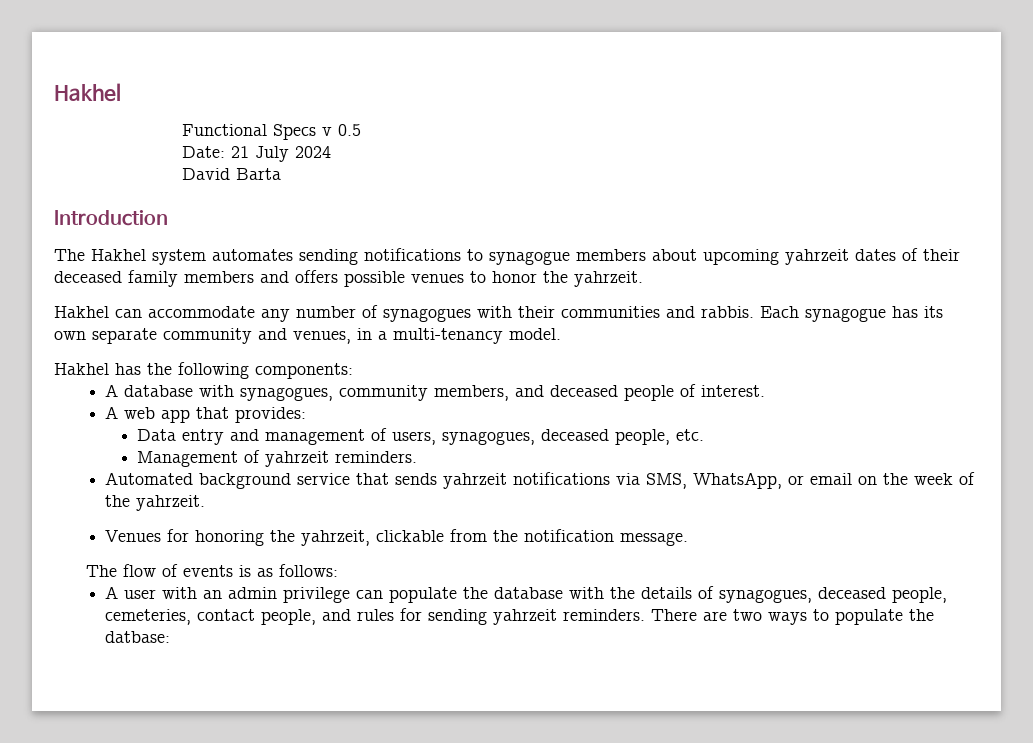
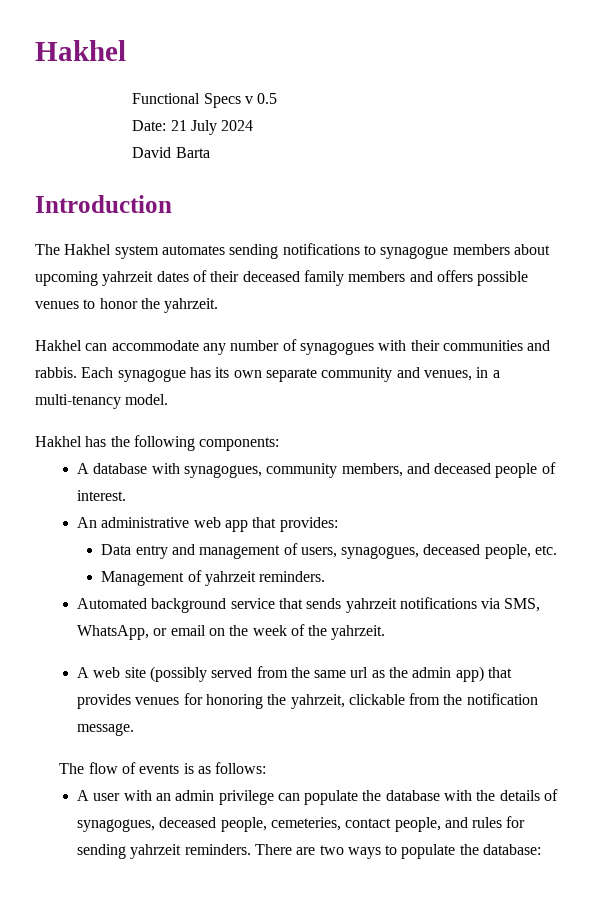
[105,406,119,419] A -> [76,517,190,528] An administrative
[105,530,162,542] Venues -> [76,666,513,682] [76,694,180,709] A web site (possibly served from the same url as the admin app) that provides venues
[105,631,171,643] datbase: -> [483,844,542,855] database:

